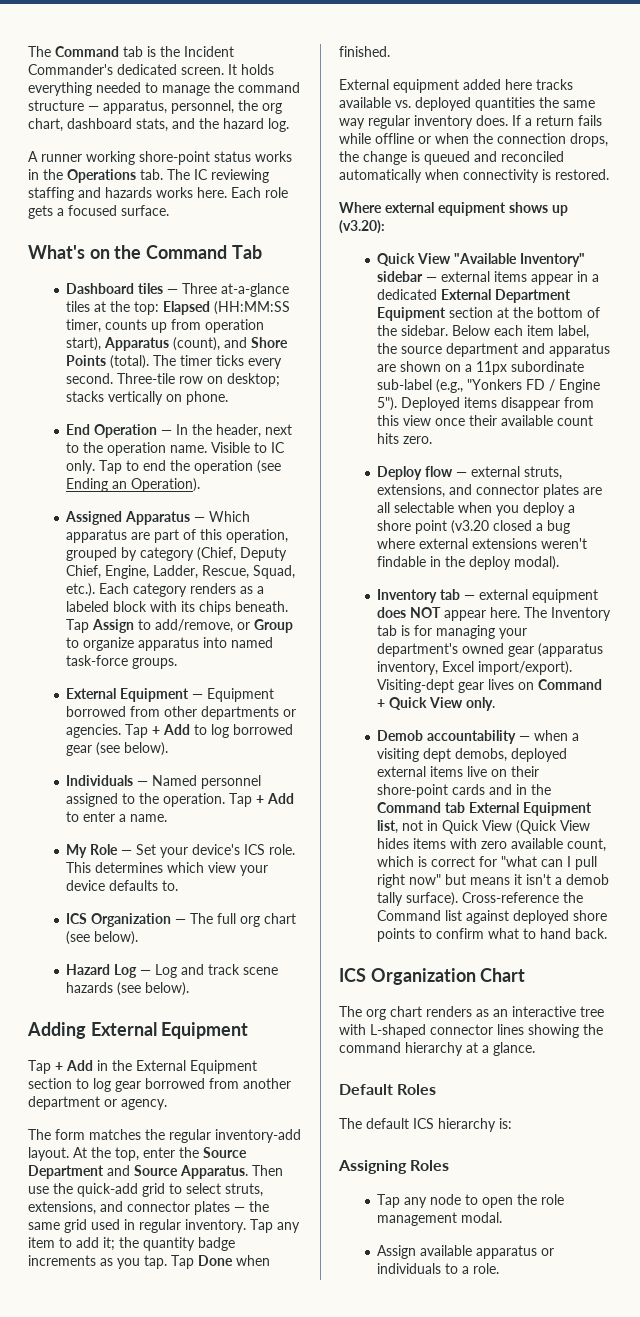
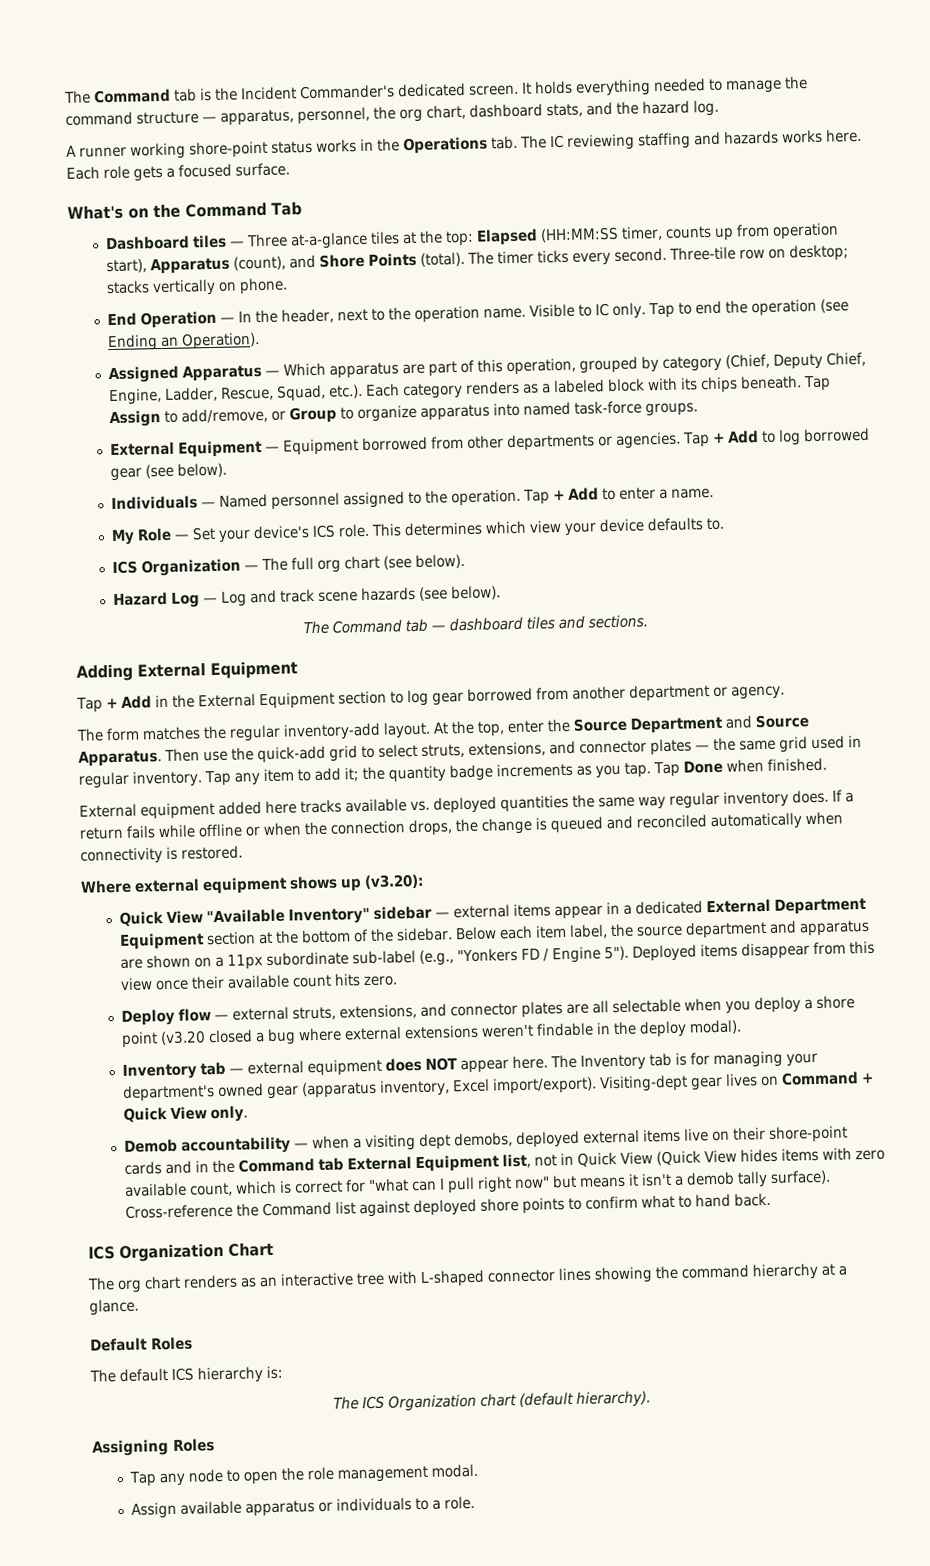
(190, 989) none -> [303,614,648,635] // The Command tab — dashboard tiles and sections.
(512, 1123) none -> [332,1390,651,1412] // The ICS Organization chart (default hierarchy).

